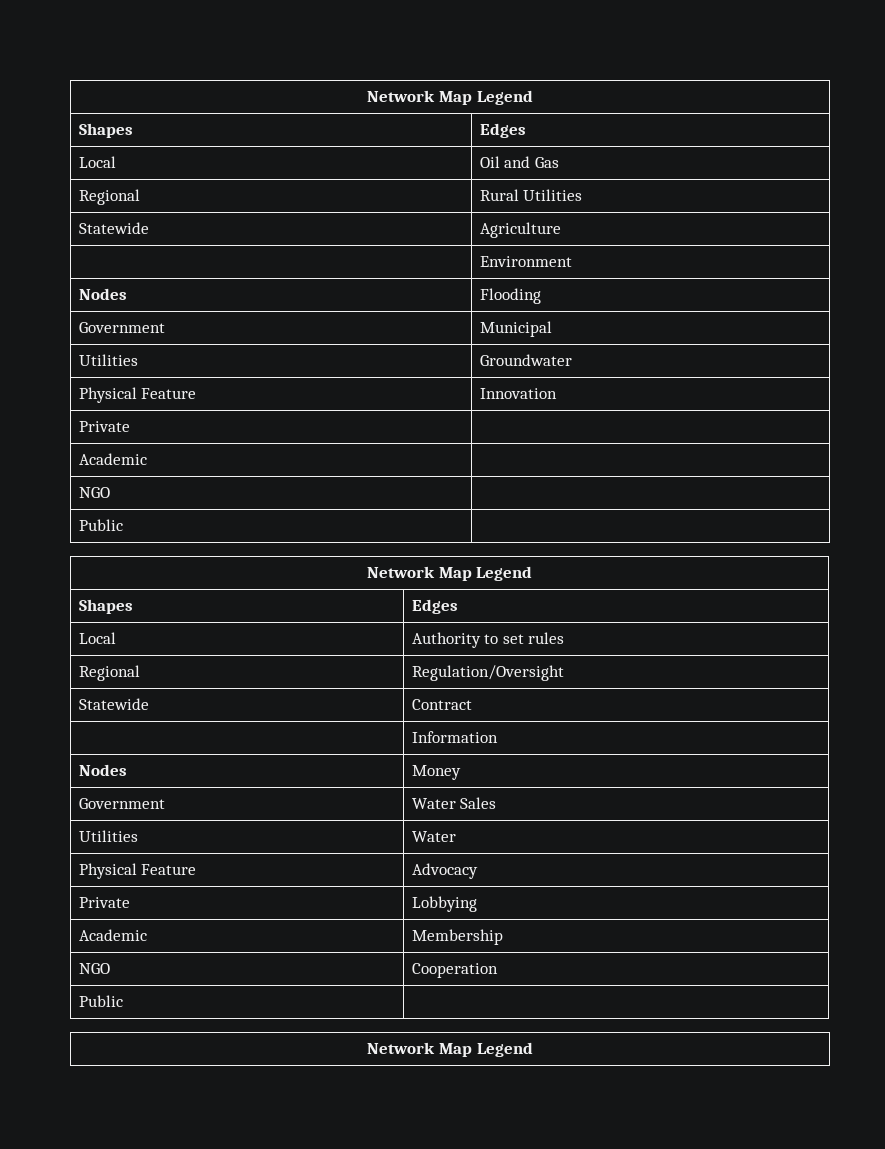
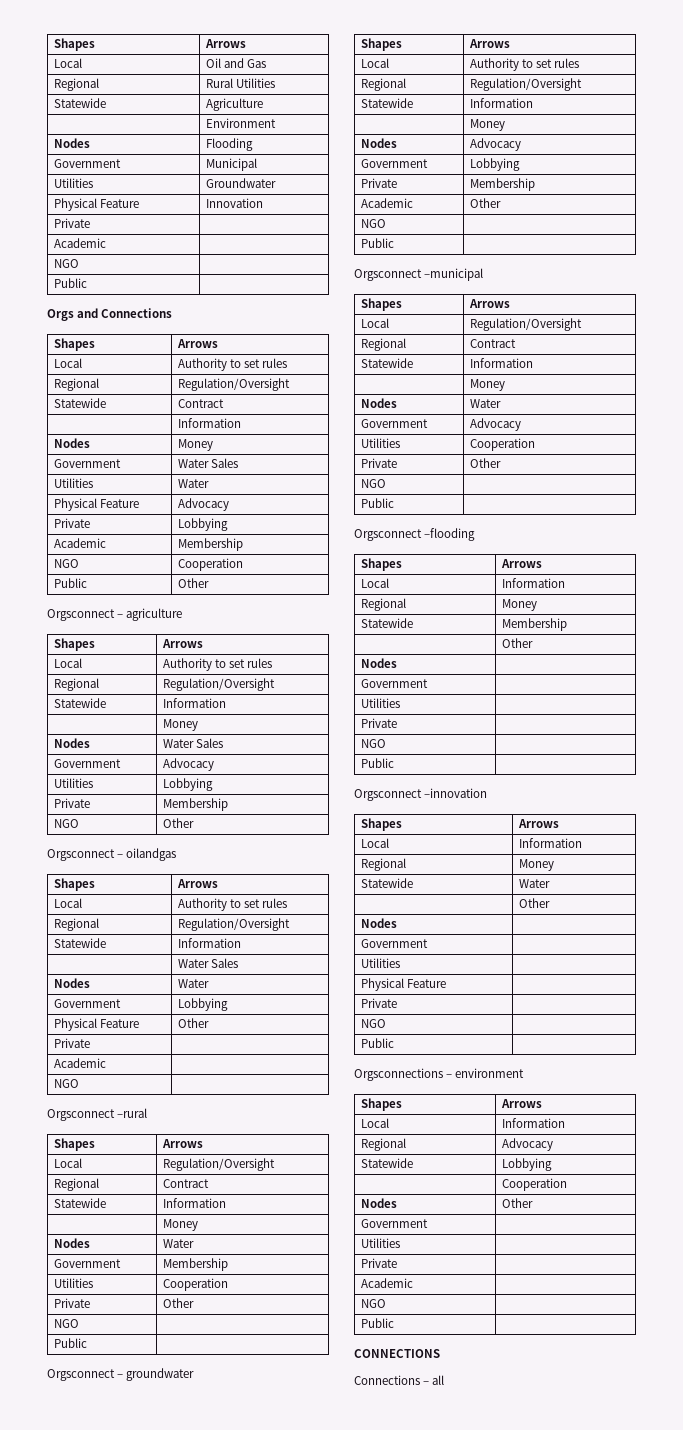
[367,90,533,105] [78,123,133,138] [479,123,526,138] Network Map Legend // Shapes | Edges -> [53,38,95,51] [204,39,246,48] Shapes | Arrows
[366,566,533,581] [78,599,133,614] [411,599,458,614] // Network Map Legend // Shapes | Edges -> [47,308,173,321] [53,338,95,351] [176,339,218,348] // Orgs and Connections // Shapes | Arrows
[367,1042,533,1057] // Network Map Legend -> [177,578,209,588] [47,608,183,621] [53,638,95,651] [161,639,203,648] [53,658,82,668] [162,658,273,671] [53,678,99,691] [162,678,275,691] [53,698,106,708] [162,698,226,708] [162,719,198,731] [53,738,90,748] [162,738,223,748] [53,759,121,768] [162,758,214,771] [53,778,93,788] [162,778,213,791] [53,798,90,808] [162,798,228,811] [53,819,79,828] [162,818,194,828] [47,848,177,861] [53,878,95,891] [176,879,218,888] [53,898,82,908] [177,898,288,911] [53,918,99,931] [177,918,290,931] [53,938,106,948] [177,938,241,948] [177,958,238,968] [53,978,90,988] [177,979,209,988] [53,999,121,1008] [177,998,228,1011] [53,1018,139,1031] [177,1018,209,1028] [53,1038,90,1048] [53,1058,106,1068] [53,1079,79,1088] [47,1108,148,1121] [53,1138,95,1151] [161,1139,203,1148] [53,1158,82,1168] [162,1158,275,1171] [53,1178,99,1191] [162,1179,209,1188] [53,1198,106,1208] [162,1198,226,1208] [162,1219,198,1231] [53,1238,90,1248] [162,1239,194,1248] [53,1259,121,1268] [162,1258,228,1271] [53,1278,93,1288] [162,1278,228,1291] [53,1298,90,1308] [162,1298,194,1308] [53,1319,79,1328] [53,1338,87,1348] [47,1368,195,1381] [360,38,402,51] [468,39,510,48] [360,58,389,68] [469,58,580,71] [360,78,406,91] [469,78,582,91] [360,98,413,108] [469,98,533,108] [469,119,505,131] [360,138,397,148] [469,138,521,151] [360,159,428,168] [469,158,520,171] [360,178,397,188] [469,178,535,191] [360,198,413,208] [469,198,501,208] [360,219,386,228] [360,238,394,248] [354,268,484,281] [360,298,402,311] [468,299,510,308] [360,318,389,328] [469,318,582,331] [360,338,406,351] [469,339,516,348] [360,358,413,368] [469,358,533,368] [469,379,505,391] [360,398,397,408] [469,399,501,408] [360,419,428,428] [469,418,521,431] [360,438,400,448] [469,438,535,451] [360,458,397,468] [469,458,501,468] [360,479,386,488] [360,498,394,508] [354,528,476,541] [360,558,402,571] [500,559,542,568] [360,578,389,588] [501,578,565,588] [360,598,406,611] [501,599,537,611] [360,618,413,628] [501,618,567,631] [501,638,533,648] [360,658,397,668] [360,679,428,688] [360,698,400,708] [360,718,397,728] [360,739,386,748] [360,758,394,768] [354,788,488,801] [360,818,402,831] [517,819,559,828] [360,838,389,848] [518,838,582,848] [360,858,406,871] [518,859,554,871] [360,878,413,888] [518,879,550,888] [518,898,550,908] [360,918,397,928] [360,939,428,948] [360,958,400,968] [360,978,446,991] [360,998,397,1008] [360,1019,386,1028] [360,1038,394,1048] [354,1068,525,1081] [360,1098,402,1111] [500,1099,542,1108] [360,1118,389,1128] [501,1118,565,1128] [360,1138,406,1151] [501,1138,553,1151] [360,1158,413,1168] [501,1158,552,1171] [501,1178,567,1191] [360,1198,397,1208] [501,1198,533,1208] [360,1219,428,1228] [360,1238,400,1248] [360,1258,397,1268] [360,1278,413,1288] [360,1299,386,1308] [360,1318,394,1328] [354,1349,440,1358] [354,1375,445,1385] Other // Orgsconnect – agriculture // Shapes | Arrows // Local | Authority to set rules // Regional | Regulation/Oversight // Statewide | Information // | Money // Nodes | Water Sales // Government | Advocacy // Utilities | Lobbying // Private | Membership // NGO | Other // Orgsconnect – oilandgas // Shapes | Arrows // Local | Authority to set rules // Regional | Regulation/Oversight // Statewide | Information // | Water Sales // Nodes | Water // Government | Lobbying // Physical Feature | Other // Private | // Academic | // NGO | // Orgsconnect –rural // Shapes | Arrows // Local | Regulation/Oversight // Regional | Contract // Statewide | Information // | Money // Nodes | Water // Government | Membership // Utilities | Cooperation // Private | Other // NGO | // Public | // Orgsconnect – groundwater // Shapes | Arrows // Local | Authority to set rules // Regional | Regulation/Oversight // Statewide | Information // | Money // Nodes | Advocacy // Government | Lobbying // Private | Membership // Academic | Other // NGO | // Public | // Orgsconnect –municipal // Shapes | Arrows // Local | Regulation/Oversight // Regional | Contract // Statewide | Information // | Money // Nodes | Water // Government | Advocacy // Utilities | Cooperation // Private | Other // NGO | // Public | // Orgsconnect –flooding // Shapes | Arrows // Local | Information // Regional | Money // Statewide | Membership // | Other // Nodes | // Government | // Utilities | // Private | // NGO | // Public | // Orgsconnect –innovation // Shapes | Arrows // Local | Information // Regional | Money // Statewide | Water // | Other // Nodes | // Government | // Utilities | // Physical Feature | // Private | // NGO | // Public | // Orgsconnections – environment // Shapes | Arrows // Local | Information // Regional | Advocacy // Statewide | Lobbying // | Cooperation // Nodes | Other // Government | // Utilities | // Private | // Academic | // NGO | // Public | // CONNECTIONS // Connections – all

